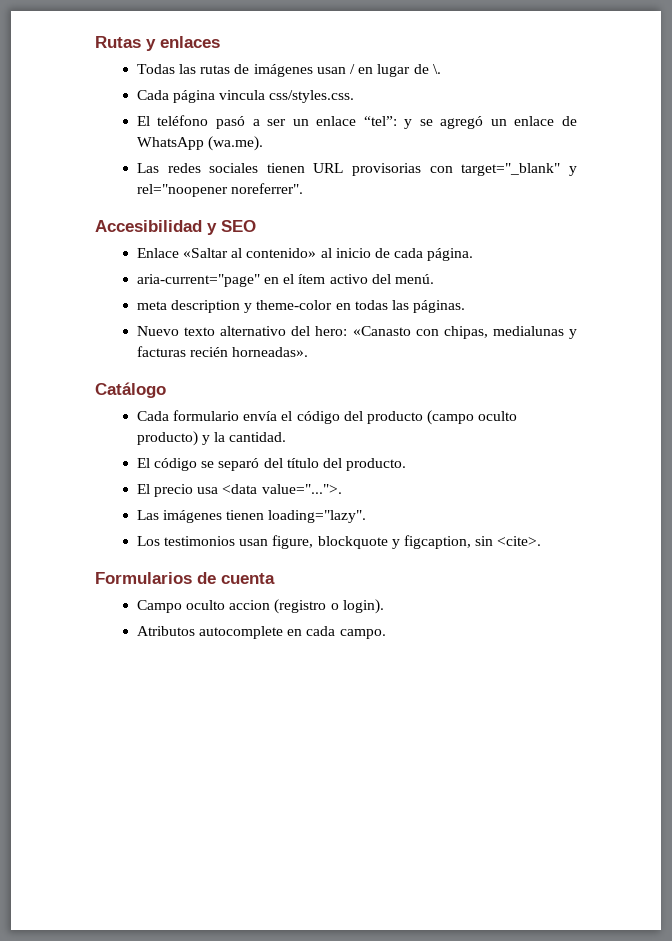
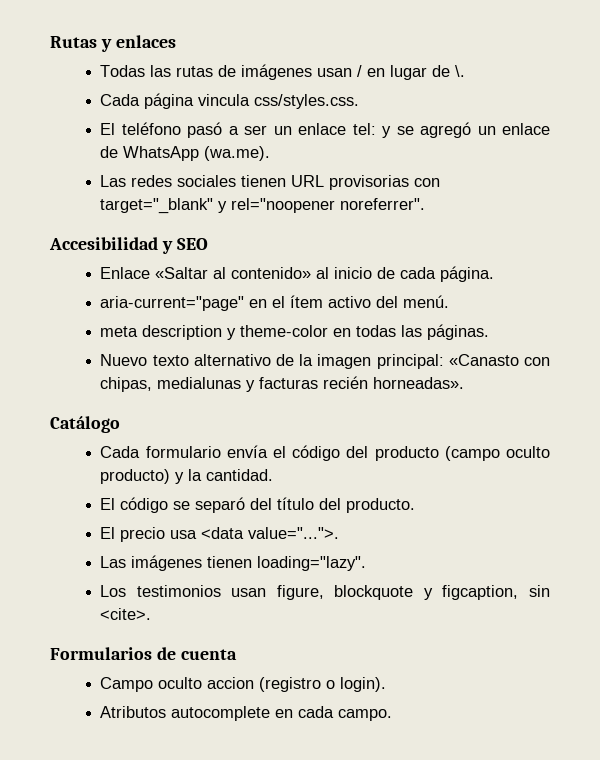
[363,116,397,126] “tel”: -> [352,123,376,135] tel:
[291,326,348,336] del hero: -> [276,354,444,369] de la imagen principal:

